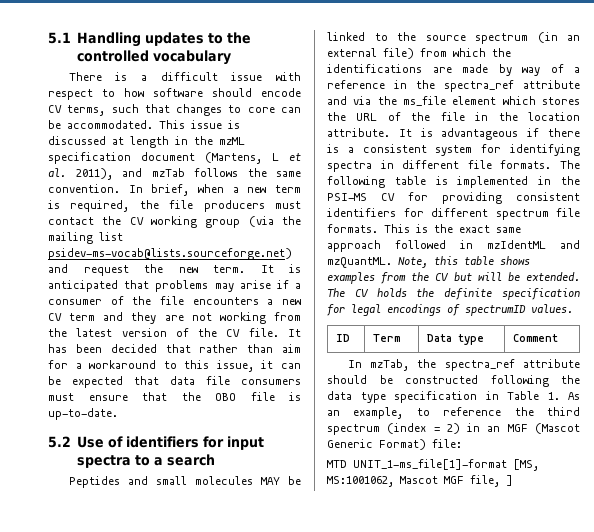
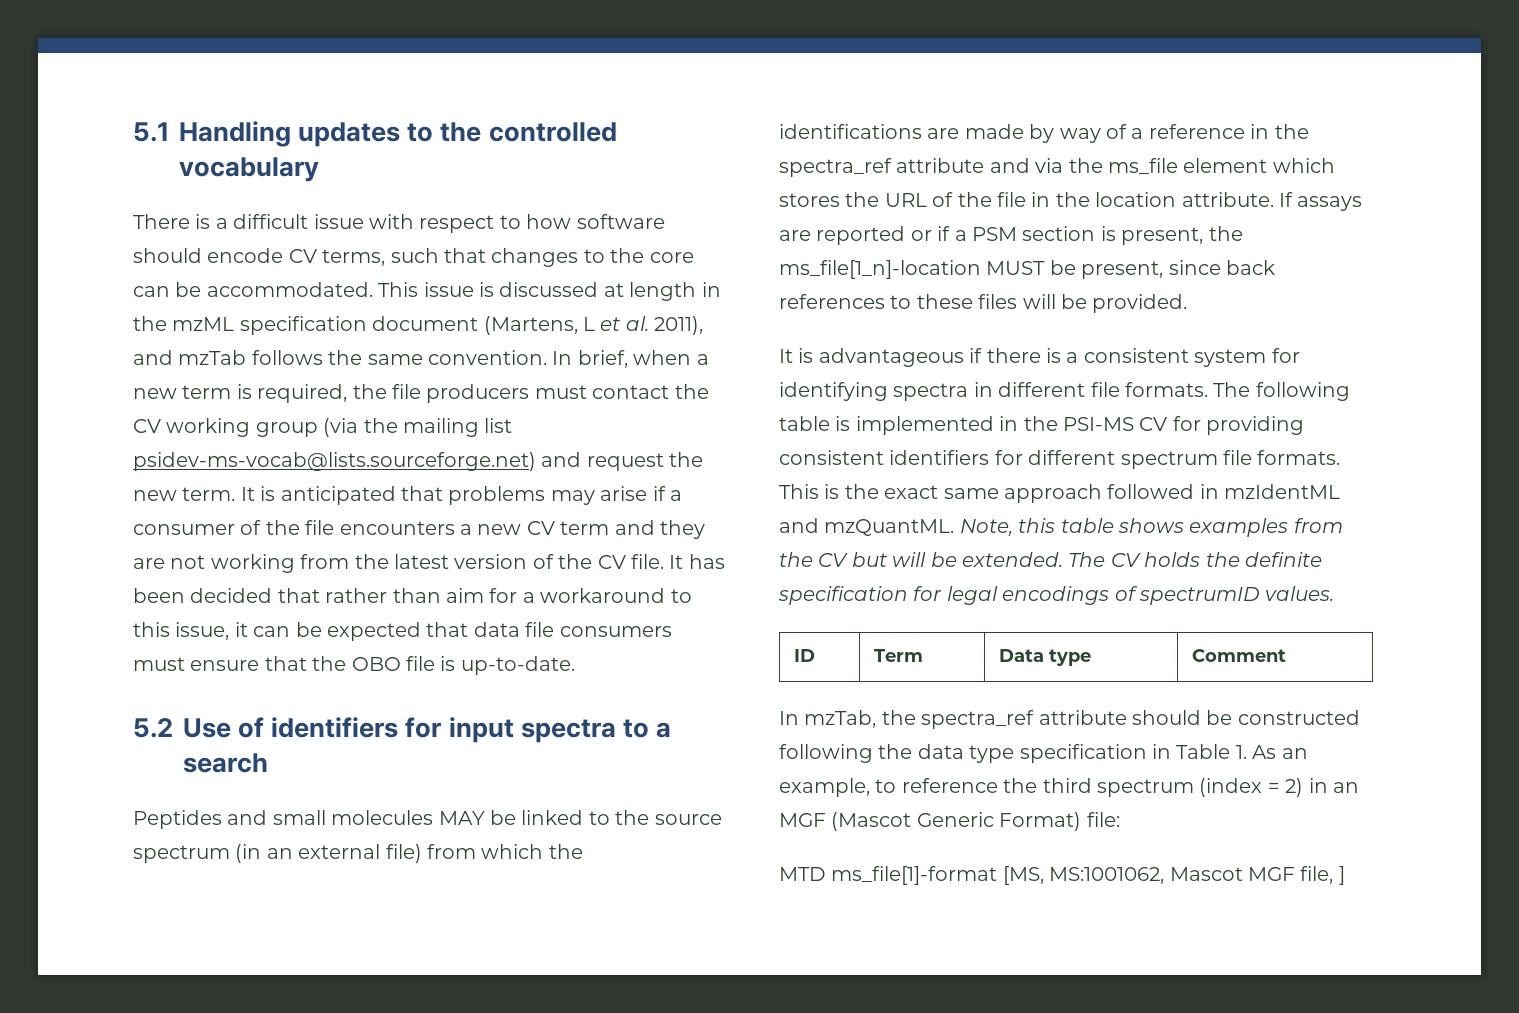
(242, 109) none -> [610,248,645,263] the
(390, 132) none -> [1279,192,1363,211] [779,226,1243,245] [779,260,1275,279] [779,294,1188,313] If assays are reported or if a PSM section is present, the ms_file[1_n]-location MUST be present, since back references to these files will be provided. //
[353,459,507,470] UNIT_1-ms_file[1]-format -> [831,866,998,885] ms_file[1]-format

